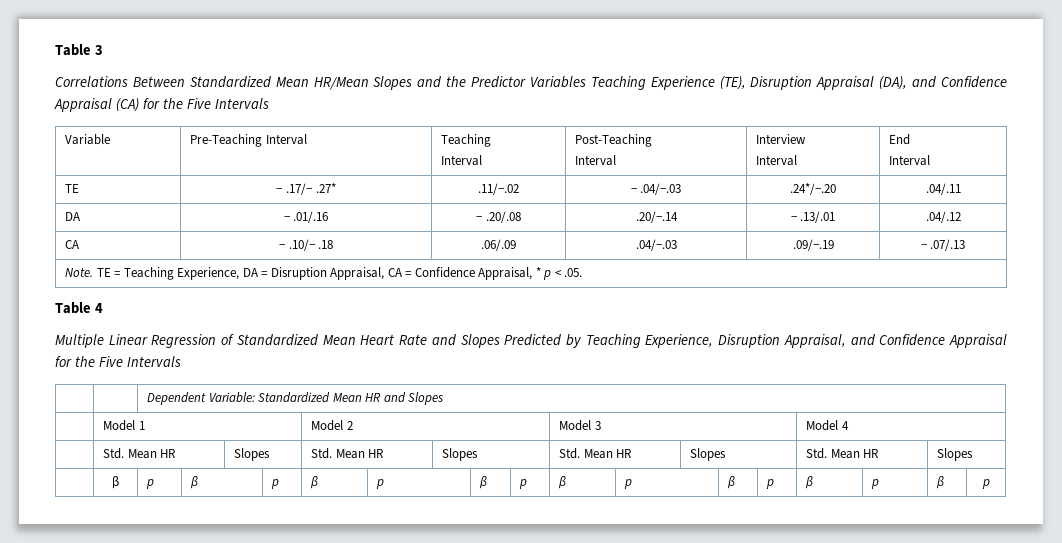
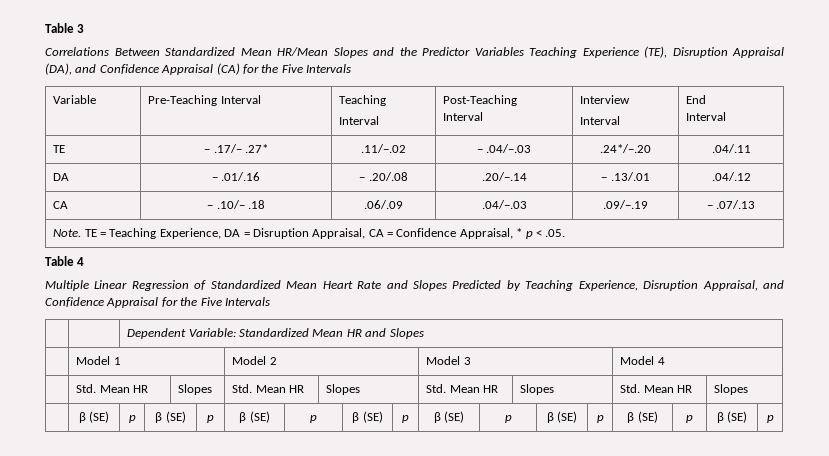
[146,479,155,489] [190,476,199,489] [271,479,280,489] [310,476,319,489] [376,479,385,489] [479,476,488,489] [519,479,528,489] [558,476,567,489] [624,479,633,489] [727,476,736,489] [766,479,775,489] [805,476,814,489] [871,479,880,489] [936,476,945,489] | p | β | p | β | p | β | p | β | p | β | p | β | p | β -> [89,411,110,423] [128,415,136,423] [155,411,186,423] [207,415,214,423] [239,411,270,423] [310,415,317,423] [352,411,383,423] [402,415,409,423] [433,411,465,423] [504,415,512,423] [546,411,578,423] [596,415,604,423] [627,411,658,423] [686,415,693,423] [716,411,748,423] (SE) | p | β (SE) | p | β (SE) | p | β (SE) | p | β (SE) | p | β (SE) | p | β (SE) | p | β (SE)

